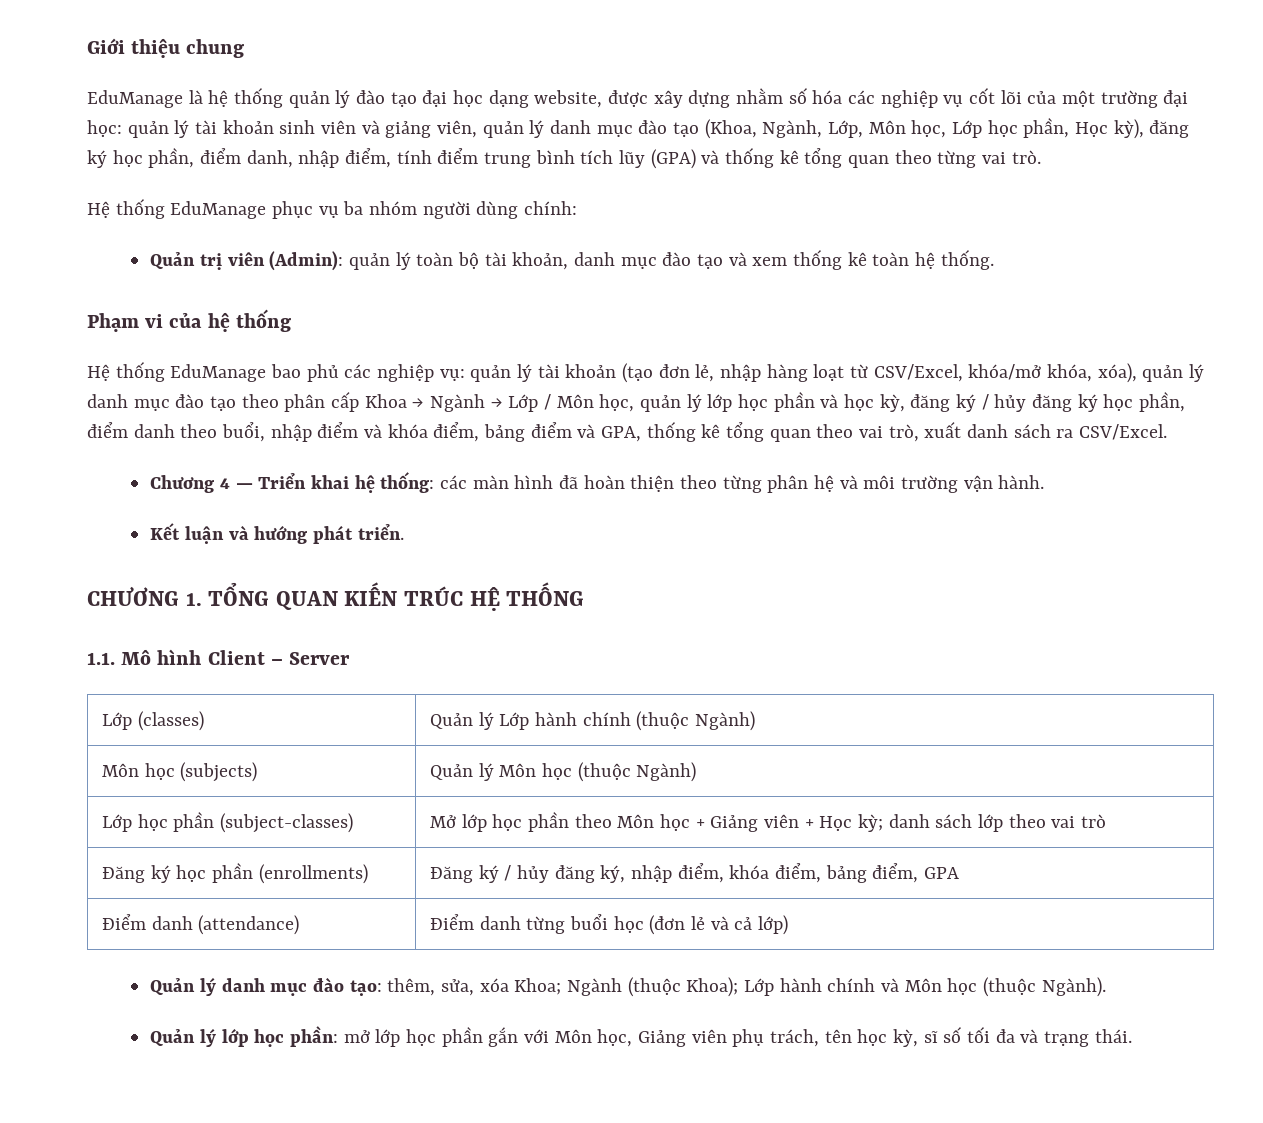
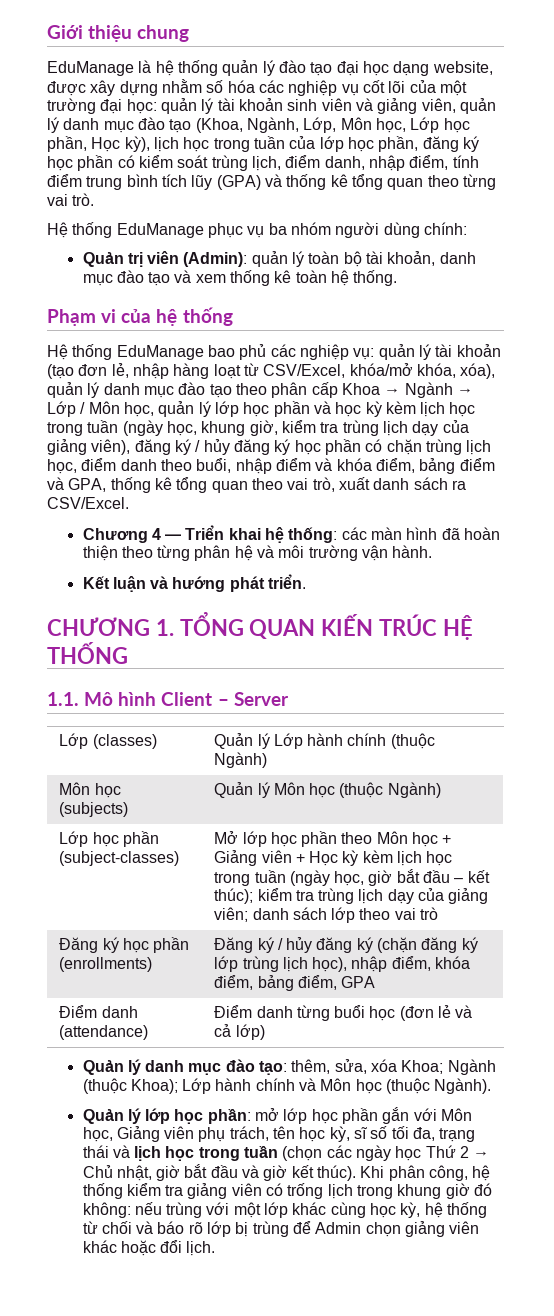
[1149,120,1190,138] [87,148,195,168] đăng ký học phần, -> [153,136,479,152] [47,155,281,171] lịch học trong tuần của lớp học phần, đăng ký học phần có kiểm soát trùng lịch,
[879,394,905,412] kỳ, -> [365,401,476,417] [47,420,469,436] [47,439,131,455] kỳ kèm lịch học trong tuần (ngày học, khung giờ, kiểm tra trùng lịch dạy của giảng viên),
[1139,392,1186,412] phần, -> [324,439,492,455] [47,459,77,474] phần có chặn trùng lịch học,
[858,814,884,832] kỳ; -> [342,850,453,866] [214,869,490,886] [214,888,489,904] [214,907,249,922] kỳ kèm lịch học trong tuần (ngày học, giờ bắt đầu – kết thúc); kiểm tra trùng lịch dạy của giảng viên;
[600,865,626,883] ký, -> [356,937,478,953] [214,956,348,972] ký (chặn đăng ký lớp trùng lịch học),
[995,1029,1132,1047] đa và trạng thái. -> [413,1127,476,1142] [82,1145,490,1161] [82,1164,491,1181] [82,1183,493,1199] [82,1202,488,1218] [82,1221,480,1237] [82,1240,216,1256] đa, trạng thái và lịch học trong tuần (chọn các ngày học Thứ 2 → Chủ nhật, giờ bắt đầu và giờ kết thúc). Khi phân công, hệ thống kiểm tra giảng viên có trống lịch trong khung giờ đó không: nếu trùng với một lớp khác cùng học kỳ, hệ thống từ chối và báo rõ lớp bị trùng để Admin chọn giảng viên khác hoặc đổi lịch.

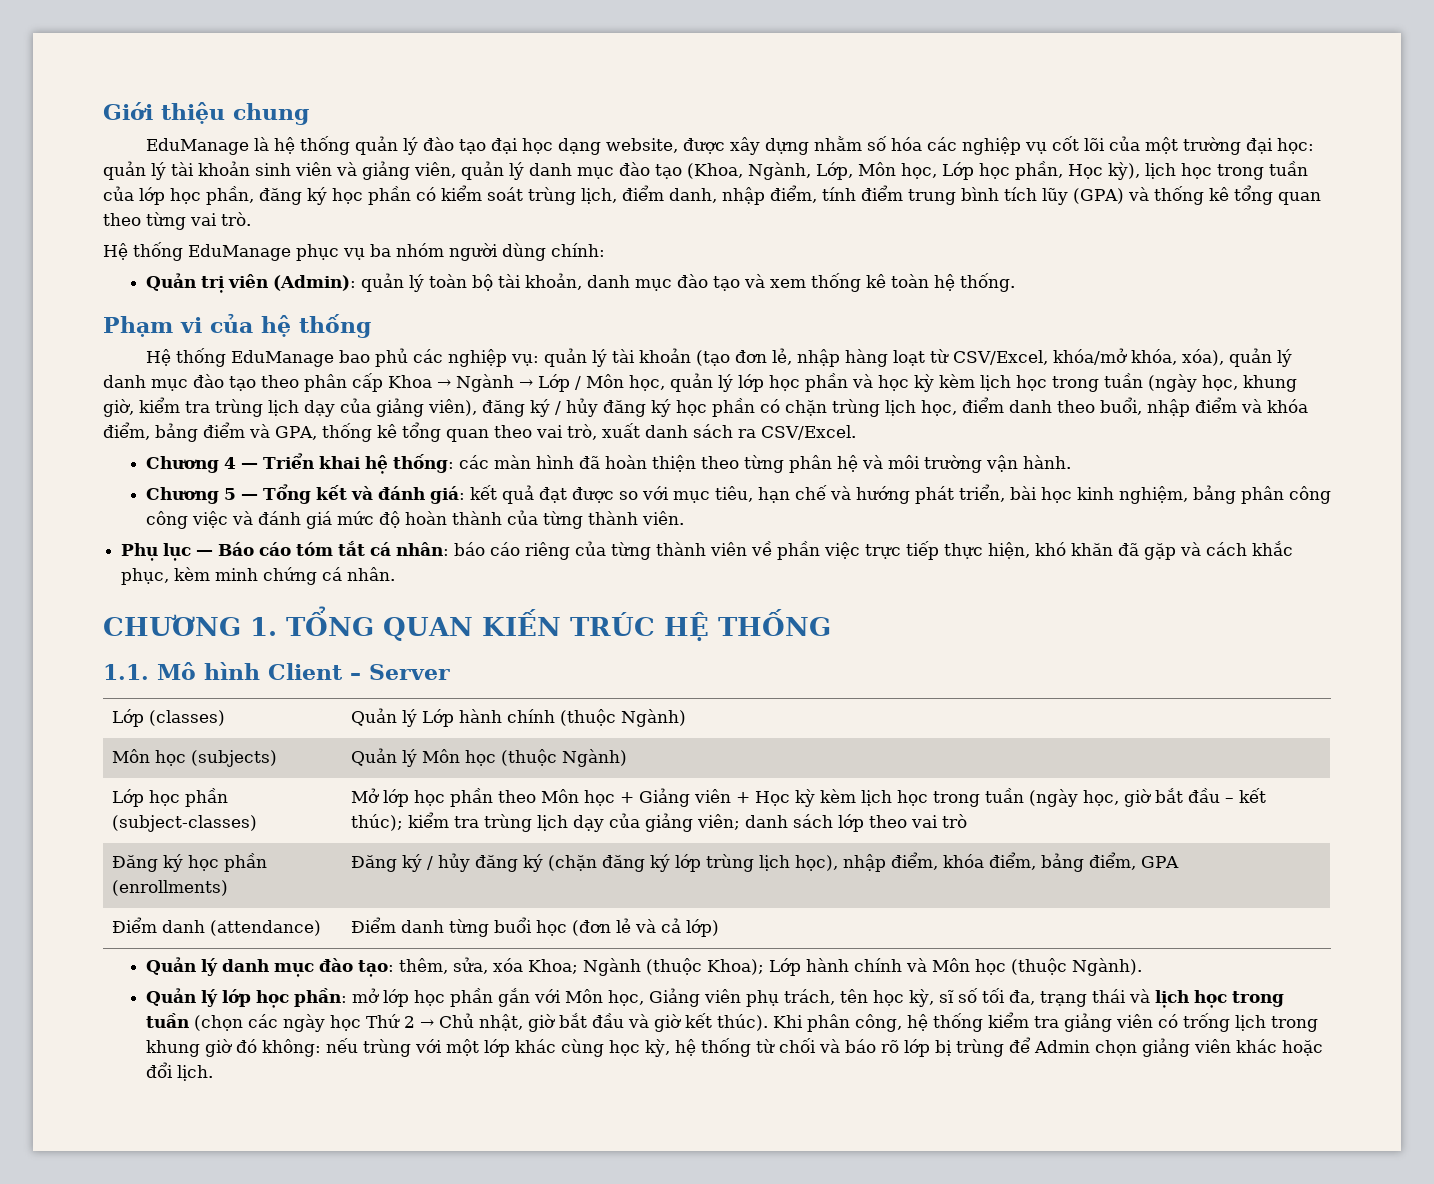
[82,574,307,592] Kết luận và hướng phát triển. -> [145,484,1331,504] [145,510,684,529] [121,541,1294,561] [121,567,396,585] Chương 5 — Tổng kết và đánh giá: kết quả đạt được so với mục tiêu, hạn chế và hướng phát triển, bài học kinh nghiệm, bảng phân công công việc và đánh giá mức độ hoàn thành của từng thành viên. // Phụ lục — Báo cáo tóm tắt cá nhân: báo cáo riêng của từng thành viên về phần việc trực tiếp thực hiện, khó khăn đã gặp và cách khắc phục, kèm minh chứng cá nhân.

